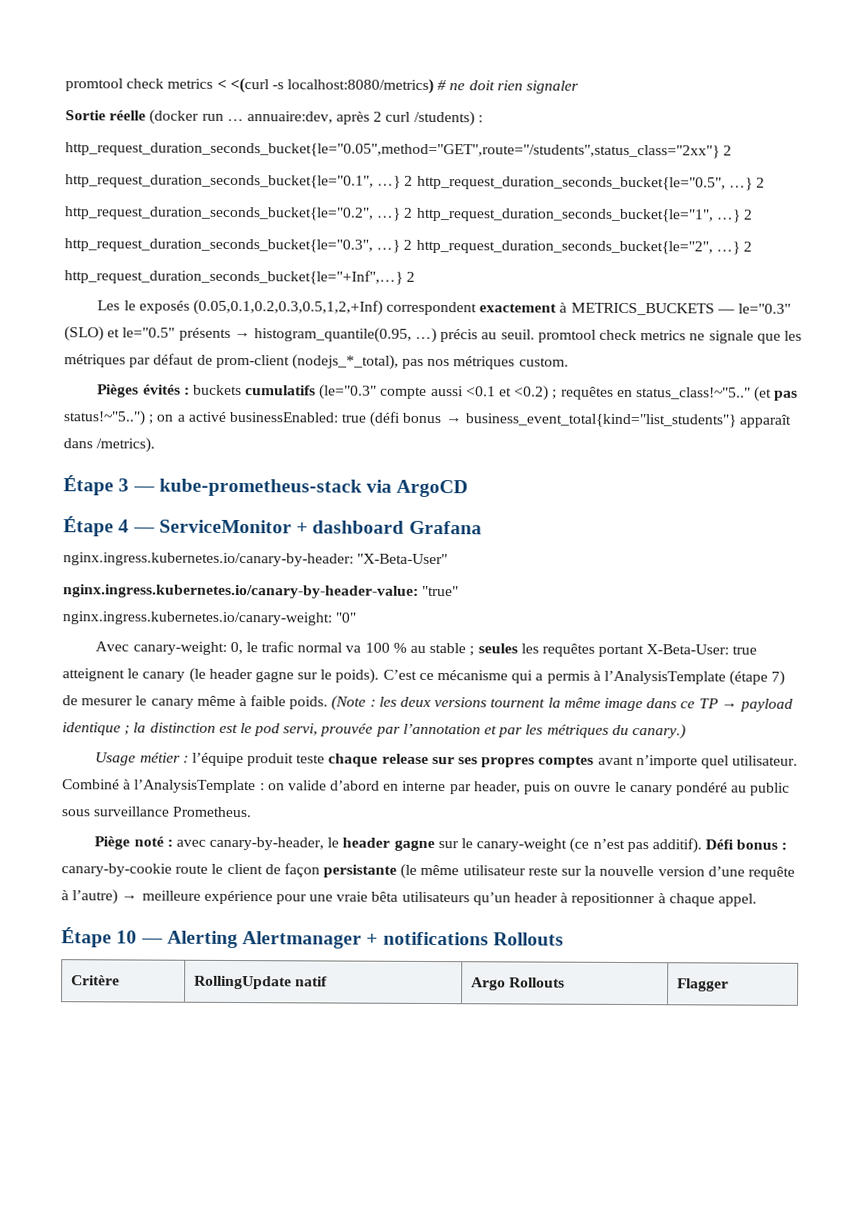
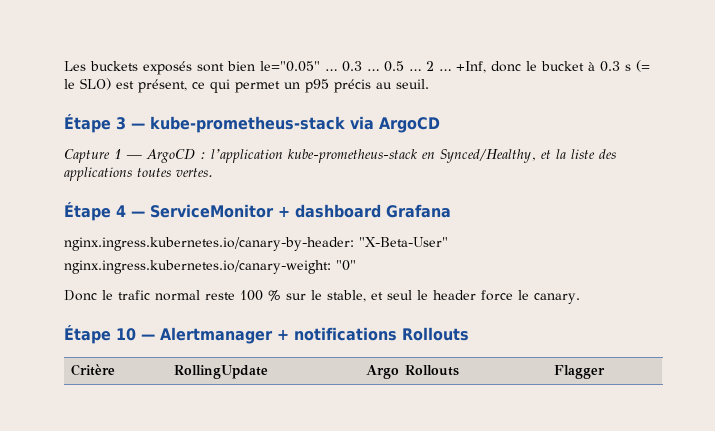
[65,77,580,95] [65,109,483,127] [65,142,733,159] [65,174,765,191] [64,206,753,223] [64,238,752,255] [64,269,416,285] [97,299,792,316] [64,326,802,344] [64,353,569,370] [97,384,799,402] [63,410,792,428] [63,437,156,453] promtool check metrics < <(curl -s localhost:8080/metrics) # ne doit rien signaler // Sortie réelle (docker run … annuaire:dev, après 2 curl /students) : // http_request_duration_seconds_bucket{le="0.05",method="GET",route="/students",status_class="2xx"} 2 // http_request_duration_seconds_bucket{le="0.1", …} 2 http_request_duration_seconds_bucket{le="0.5", …} 2 // http_request_duration_seconds_bucket{le="0.2", …} 2 http_request_duration_seconds_bucket{le="1", …} 2 // http_request_duration_seconds_bucket{le="0.3", …} 2 http_request_duration_seconds_bucket{le="2", …} 2 // http_request_duration_seconds_bucket{le="+Inf",…} 2 // Les le exposés (0.05,0.1,0.2,0.3,0.5,1,2,+Inf) correspondent exactement à METRICS_BUCKETS — le="0.3" (SLO) et le="0.5" présents → histogram_quantile(0.95, …) précis au seuil. promtool check metrics ne signale que les métriques par défaut de prom-client (nodejs_*_total), pas nos métriques custom. // Pièges évités : buckets cumulatifs (le="0.3" compte aussi <0.1 et <0.2) ; requêtes en status_class!~"5.." (et pas status!~"5..") ; on a activé businessEnabled: true (défi bonus → business_event_total{kind="list_students"} apparaît dans /metrics). -> [64,60,650,75] [64,78,429,93] Les buckets exposés sont bien le="0.05" … 0.3 … 0.5 … 2 … +Inf, donc le bucket à 0.3 s (= le SLO) est présent, ce qui permet un p95 précis au seuil.
(469, 488) none -> [64,149,616,163] [64,167,213,181] // Capture 1 — ArgoCD : l’application kube-prometheus-stack en Synced/Healthy, et la liste des applications toutes vertes.
[63,584,460,599] // nginx.ingress.kubernetes.io/canary-by-header-value: "true" -> (448, 242) none
[95,641,243,655] Avec canary-weight: 0, -> [64,290,97,301] Donc
[345,645,362,653] va -> [205,292,235,300] reste
[410,642,758,658] [62,667,786,686] [62,695,793,712] [62,722,686,740] [95,752,799,769] [62,779,791,796] [61,806,252,818] [94,836,788,854] [61,863,795,880] [61,889,757,907] au stable ; seules les requêtes portant X-Beta-User: true atteignent le canary (le header gagne sur le poids). C’est ce mécanisme qui a permis à l’AnalysisTemplate (étape 7) de mesurer le canary même à faible poids. (Note : les deux versions tournent la même image dans ce TP → payload identique ; la distinction est le pod servi, prouvée par l’annotation et par les métriques du canary.) // Usage métier : l’équipe produit teste chaque release sur ses propres comptes avant n’importe quel utilisateur. Combiné à l’AnalysisTemplate : on valide d’abord en interne par header, puis on ouvre le canary pondéré au public sous surveillance Prometheus. // Piège noté : avec canary-by-header, le header gagne sur le canary-weight (ce n’est pas additif). Défi bonus : canary-by-cookie route le client de façon persistante (le même utilisateur reste sur la nouvelle version d’une requête à l’autre) → meilleure expérience pour une vraie bêta utilisateurs qu’un header à repositionner à chaque appel. -> [286,290,580,304] sur le stable, et seul le header force le canary.
[166,930,238,949] Alerting -> (155, 337) none
[295,976,329,987] natif -> (269, 372) none

